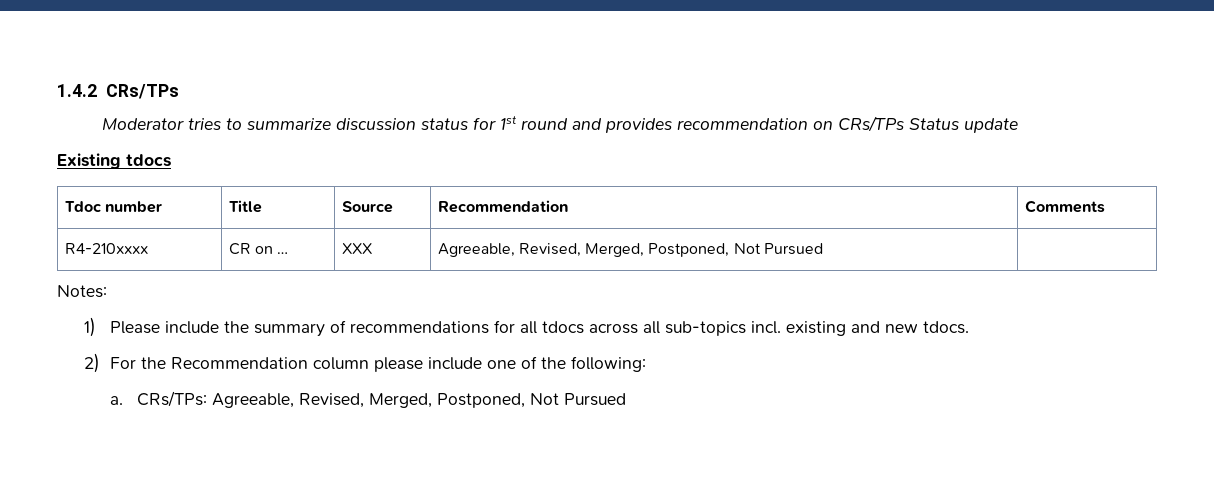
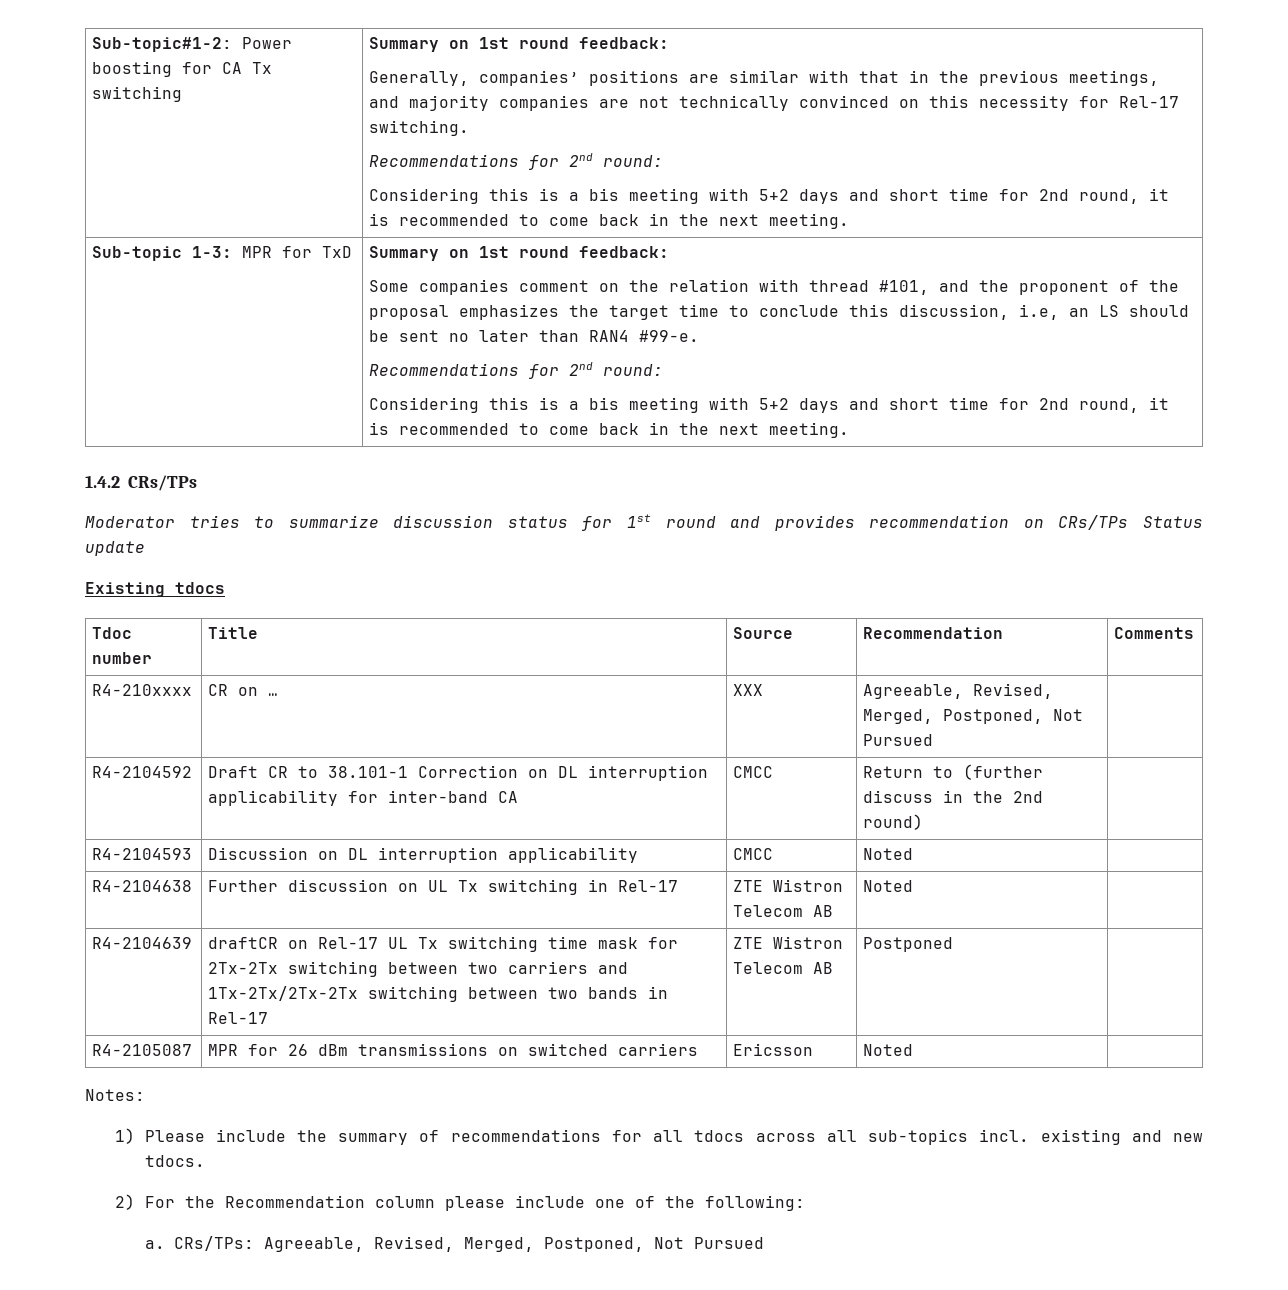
(57, 90) none -> [91,37,292,52] [91,61,272,77] [91,86,182,102] [368,37,669,52] [368,70,1159,86] [368,95,1179,111] [368,120,469,136] [368,153,663,170] [368,188,1169,204] [368,213,849,229] [91,246,352,261] [368,246,669,261] [368,279,1179,295] [368,304,1189,320] [368,330,699,342] [368,362,663,379] [368,397,1169,413] [368,422,849,438] Sub-topic#1-2: Power boosting for CA Tx switching | Summary on 1st round feedback: // Generally, companies’ positions are similar with that in the previous meetings, and majority companies are not technically convinced on this necessity for Rel-17 switching. // Recommendations for 2nd round: // Considering this is a bis meeting with 5+2 days and short time for 2nd round, it is recommended to come back in the next meeting. // Sub-topic 1-3: MPR for TxD | Summary on 1st round feedback: // Some companies comment on the relation with thread #101, and the proponent of the proposal emphasizes the target time to conclude this discussion, i.e, an LS should be sent no later than RAN4 #99-e. // Recommendations for 2nd round: // Considering this is a bis meeting with 5+2 days and short time for 2nd round, it is recommended to come back in the next meeting. //
(824, 249) none -> [91,766,192,778] [207,765,708,781] [207,790,518,806] [732,766,773,778] [862,764,1043,780] [862,790,1043,803] [862,814,923,830] [91,848,192,860] [207,847,638,863] [732,848,773,860] [862,848,913,860] [91,880,192,892] [207,879,678,895] [732,879,843,892] [732,905,833,917] [862,880,913,892] [91,937,192,949] [207,936,678,952] [207,961,628,977] [207,986,668,1002] [207,1012,268,1024] [732,936,843,949] [732,962,833,974] [862,937,953,952] [91,1044,192,1056] [207,1043,698,1056] [732,1043,813,1056] [862,1044,913,1056] // R4-2104592 | Draft CR to 38.101-1 Correction on DL interruption applicability for inter-band CA | CMCC | Return to (further discuss in the 2nd round) | // R4-2104593 | Discussion on DL interruption applicability | CMCC | Noted | // R4-2104638 | Further discussion on UL Tx switching in Rel-17 | ZTE Wistron Telecom AB | Noted | // R4-2104639 | draftCR on Rel-17 UL Tx switching time mask for 2Tx-2Tx switching between two carriers and 1Tx-2Tx/2Tx-2Tx switching between two bands in Rel-17 | ZTE Wistron Telecom AB | Postponed | // R4-2105087 | MPR for 26 dBm transmissions on switched carriers | Ericsson | Noted |

